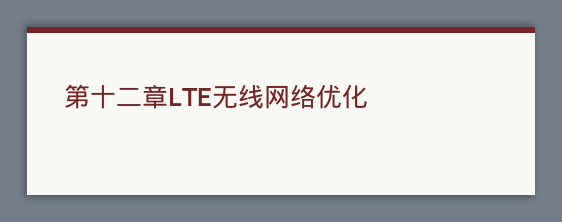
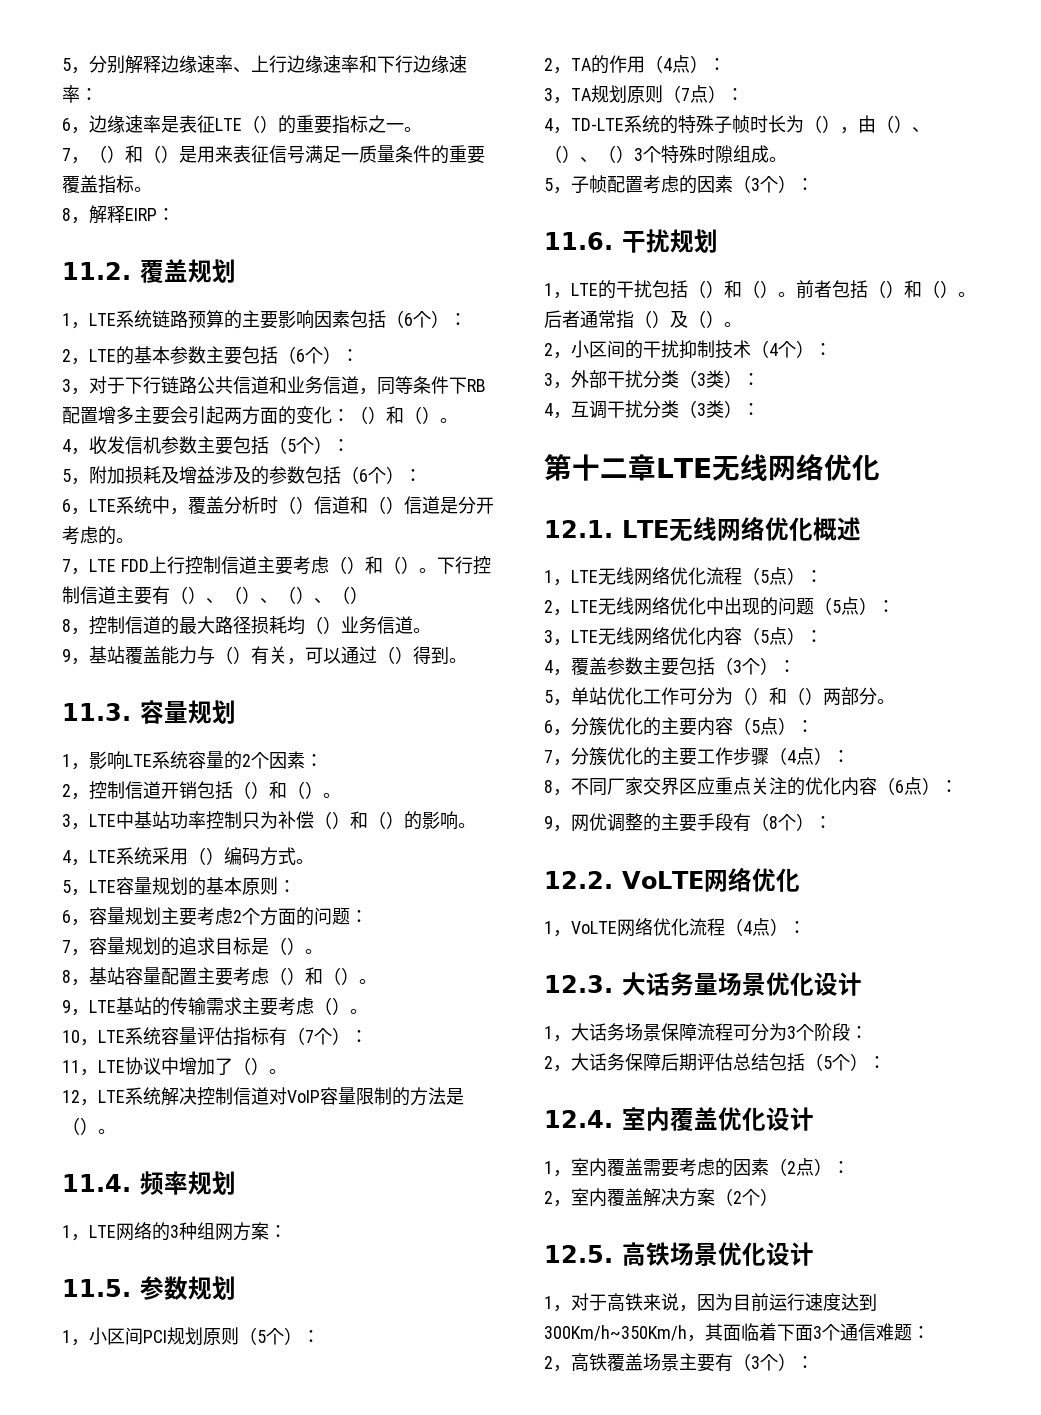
(64, 96) none -> [62,55,467,74] [62,85,98,103] [62,115,422,134] [62,145,485,164] [62,175,152,194] [62,205,175,224] [62,259,236,283] [62,310,467,329] [62,346,359,365] [62,376,486,395] [62,406,458,425] [62,436,350,455] [62,466,422,485] [62,496,494,515] [62,526,134,545] [62,556,491,575] [62,586,368,605] [62,616,431,635] [62,646,467,665] [62,700,236,724] [62,751,323,770] [62,781,341,800] [62,811,476,830] [62,847,314,866] [62,877,296,896] [62,907,368,926] [62,937,323,956] [62,967,377,986] [62,997,368,1016] [62,1027,368,1046] [62,1057,287,1076] [62,1087,464,1106] [62,1117,116,1135] [62,1171,236,1195] [62,1222,287,1241] [62,1276,236,1300] [62,1327,320,1346] [544,55,726,74] [544,85,744,104] [544,115,930,134] [544,145,787,163] [544,175,814,194] [544,229,718,253] [544,280,976,299] [544,310,742,329] [544,340,832,359] [544,370,760,389] [544,400,760,419] 5，分别解释边缘速率、上行边缘速率和下行边缘速率： // 6，边缘速率是表征LTE（）的重要指标之一。 // 7，（）和（）是用来表征信号满足一质量条件的重要覆盖指标。 // 8，解释EIRP： // 11.2.覆盖规划 // 1，LTE系统链路预算的主要影响因素包括（6个）： // 2，LTE的基本参数主要包括（6个）： // 3，对于下行链路公共信道和业务信道，同等条件下RB配置增多主要会引起两方面的变化：（）和（）。 // 4，收发信机参数主要包括（5个）： // 5，附加损耗及增益涉及的参数包括（6个）： // 6，LTE系统中，覆盖分析时（）信道和（）信道是分开考虑的。 // 7，LTE FDD上行控制信道主要考虑（）和（）。下行控制信道主要有（）、（）、（）、（） // 8，控制信道的最大路径损耗均（）业务信道。 // 9，基站覆盖能力与（）有关，可以通过（）得到。 // 11.3.容量规划 // 1，影响LTE系统容量的2个因素： // 2，控制信道开销包括（）和（）。 // 3，LTE中基站功率控制只为补偿（）和（）的影响。 // 4，LTE系统采用（）编码方式。 // 5，LTE容量规划的基本原则： // 6，容量规划主要考虑2个方面的问题： // 7，容量规划的追求目标是（）。 // 8，基站容量配置主要考虑（）和（）。 // 9，LTE基站的传输需求主要考虑（）。 // 10，LTE系统容量评估指标有（7个）： // 11，LTE协议中增加了（）。 // 12，LTE系统解决控制信道对VoIP容量限制的方法是（）。 // 11.4.频率规划 // 1，LTE网络的3种组网方案： // 11.5.参数规划 // 1，小区间PCI规划原则（5个）： // 2，TA的作用（4点）： // 3，TA规划原则（7点）： // 4，TD-LTE系统的特殊子帧时长为（），由（）、（）、（）3个特殊时隙组成。 // 5，子帧配置考虑的因素（3个）： // 11.6.干扰规划 // 1，LTE的干扰包括（）和（）。前者包括（）和（）。后者通常指（）及（）。 // 2，小区间的干扰抑制技术（4个）： // 3，外部干扰分类（3类）： // 4，互调干扰分类（3类）： //
(368, 96) none -> [544,516,861,541] [544,567,823,586] [544,597,895,616] [544,627,823,646] [544,657,796,676] [544,687,895,706] [544,717,814,736] [544,747,850,766] [544,777,958,796] [544,813,832,832] [544,867,800,892] [544,918,806,937] [544,972,862,996] [544,1023,868,1042] [544,1053,886,1072] [544,1107,814,1131] [544,1158,850,1177] [544,1188,778,1207] [544,1242,814,1266] [544,1293,877,1312] [544,1323,930,1342] [544,1353,814,1372] // 12.1. LTE无线网络优化概述 // 1，LTE无线网络优化流程（5点）： // 2，LTE无线网络优化中出现的问题（5点）： // 3，LTE无线网络优化内容（5点）： // 4，覆盖参数主要包括（3个）： // 5，单站优化工作可分为（）和（）两部分。 // 6，分簇优化的主要内容（5点）： // 7，分簇优化的主要工作步骤（4点）： // 8，不同厂家交界区应重点关注的优化内容（6点）： // 9，网优调整的主要手段有（8个）： // 12.2. VoLTE网络优化 // 1，VoLTE网络优化流程（4点）： // 12.3.大话务量场景优化设计 // 1，大话务场景保障流程可分为3个阶段： // 2，大话务保障后期评估总结包括（5个）： // 12.4.室内覆盖优化设计 // 1，室内覆盖需要考虑的因素（2点）： // 2，室内覆盖解决方案（2个） // 12.5.高铁场景优化设计 // 1，对于高铁来说，因为目前运行速度达到300Km/h~350Km/h，其面临着下面3个通信难题： // 2，高铁覆盖场景主要有（3个）：

